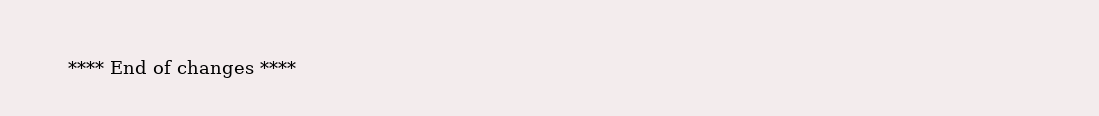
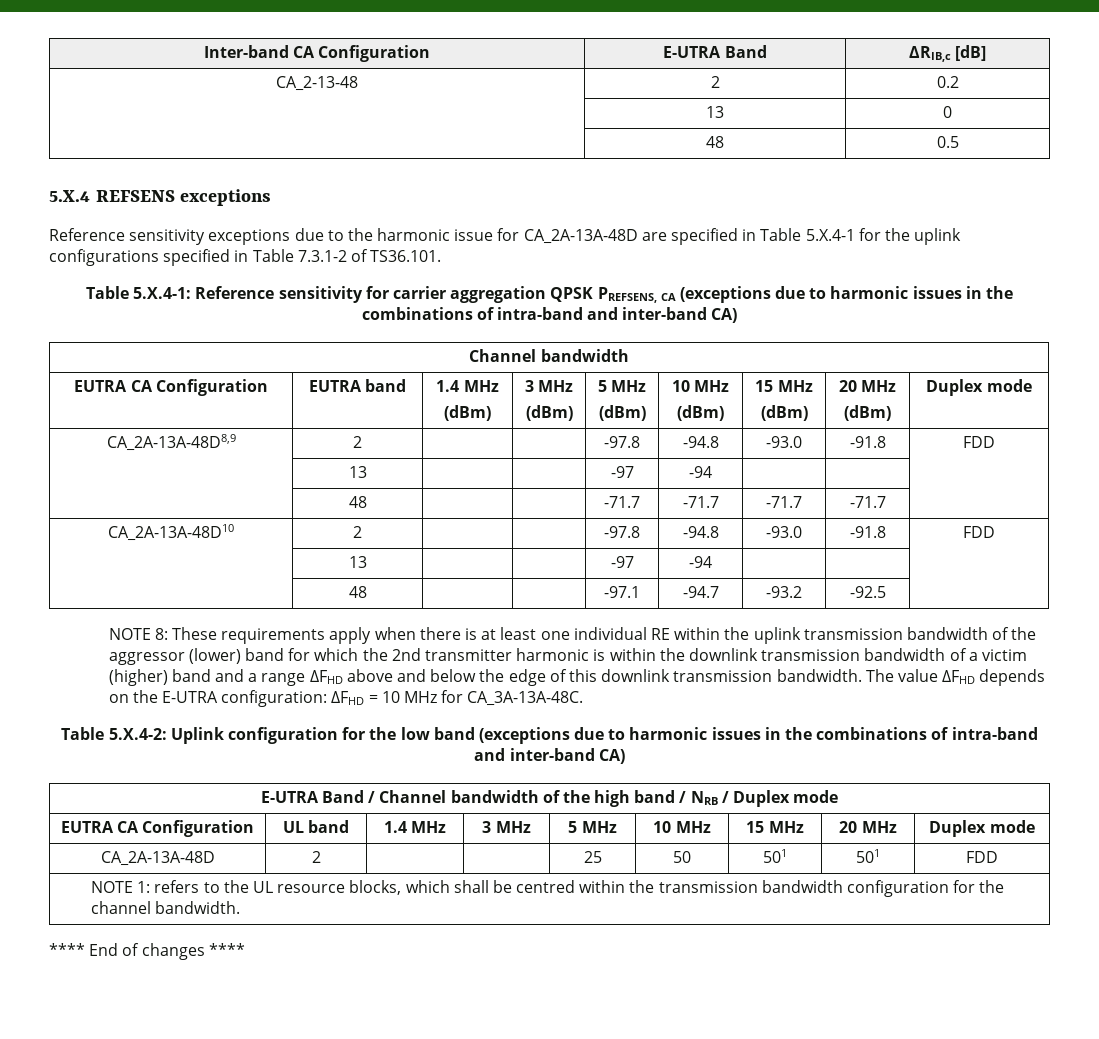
(68, 67) none -> [203,45,431,62] [663,45,767,58] [908,45,987,62] [276,76,358,91] [710,76,720,88] [936,76,959,88] [706,106,724,118] [943,106,952,118] [706,136,724,148] [936,136,959,148] [49,189,272,206] [49,228,962,245] [49,249,442,266] [86,286,1013,303] [361,307,738,323] [469,349,629,362] [74,379,268,396] [308,379,407,392] [436,380,499,392] [444,405,491,421] [524,380,574,392] [525,405,573,421] [597,380,647,392] [598,405,646,421] [671,380,730,392] [677,405,724,421] [755,380,813,392] [760,405,808,421] [838,380,897,392] [844,405,891,421] [926,379,1032,396] [106,434,236,451] [353,436,362,448] [604,436,640,448] [682,436,719,448] [766,436,802,448] [849,436,886,448] [963,436,995,448] [348,466,367,478] [610,466,634,478] [689,466,712,478] [348,496,367,508] [604,496,640,508] [682,496,719,508] [766,496,802,508] [849,496,886,508] [108,524,235,541] [353,526,362,538] [604,526,640,538] [682,526,719,538] [766,526,802,538] [849,526,886,538] [963,526,995,538] [348,556,367,568] [610,556,634,568] [689,556,712,568] [348,586,367,598] [604,586,640,598] [682,586,719,598] [766,586,802,598] [849,586,886,598] [108,627,1037,644] [108,648,1027,665] [108,669,1046,686] [108,690,584,707] [61,727,1038,744] [474,748,625,764] [260,790,839,807] [60,820,255,837] [282,820,350,833] [383,821,447,833] [482,821,531,833] [568,821,617,833] [653,821,711,833] [746,821,804,833] [839,821,897,833] [929,820,1035,837] [100,851,215,866] [311,851,321,863] [583,851,602,863] [673,851,691,863] [763,849,787,863] [856,849,880,863] [966,851,998,863] [91,880,1005,897] [91,901,241,914] Inter-band CA Configuration | E-UTRA Band | ΔRIB,c [dB] // CA_2-13-48 | 2 | 0.2 // | 13 | 0 // | 48 | 0.5 // 5.X.4 REFSENS exceptions // Reference sensitivity exceptions due to the harmonic issue for CA_2A-13A-48D are specified in Table 5.X.4-1 for the uplink configurations specified in Table 7.3.1-2 of TS36.101. // Table 5.X.4-1: Reference sensitivity for carrier aggregation QPSK PREFSENS, CA (exceptions due to harmonic issues in the combinations of intra-band and inter-band CA) // Channel bandwidth // EUTRA CA Configuration | EUTRA band | 1.4 MHz // (dBm) | 3 MHz // (dBm) | 5 MHz // (dBm) | 10 MHz // (dBm) | 15 MHz // (dBm) | 20 MHz // (dBm) | Duplex mode // CA_2A-13A-48D8,9 | 2 | | | -97.8 | -94.8 | -93.0 | -91.8 | FDD // | 13 | | | -97 | -94 | | | // | 48 | | | -71.7 | -71.7 | -71.7 | -71.7 | // CA_2A-13A-48D10 | 2 | | | -97.8 | -94.8 | -93.0 | -91.8 | FDD // | 13 | | | -97 | -94 | | | // | 48 | | | -97.1 | -94.7 | -93.2 | -92.5 | // NOTE 8: These requirements apply when there is at least one individual RE within the uplink transmission bandwidth of the aggressor (lower) band for which the 2nd transmitter harmonic is within the downlink transmission bandwidth of a victim (higher) band and a range ΔFHD above and below the edge of this downlink transmission bandwidth. The value ΔFHD depends on the E-UTRA configuration: ΔFHD = 10 MHz for CA_3A-13A-48C. // Table 5.X.4-2: Uplink configuration for the low band (exceptions due to harmonic issues in the combinations of intra-band and inter-band CA) // E-UTRA Band / Channel bandwidth of the high band / NRB / Duplex mode // EUTRA CA Configuration | UL band | 1.4 MHz | 3 MHz | 5 MHz | 10 MHz | 15 MHz | 20 MHz | Duplex mode // CA_2A-13A-48D | 2 | | | 25 | 50 | 501 | 501 | FDD // NOTE 1: refers to the UL resource blocks, which shall be centred within the transmission bandwidth configuration for the channel bandwidth. //

